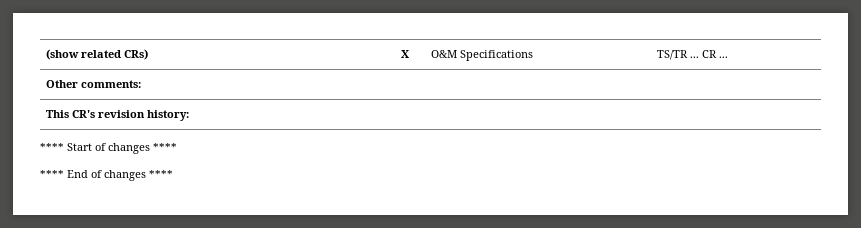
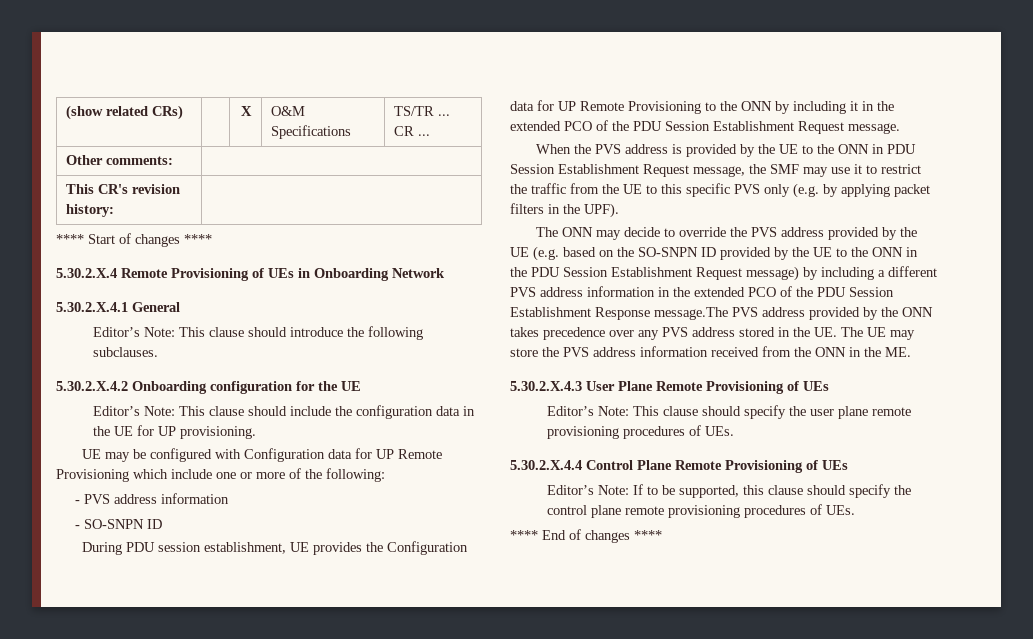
(177, 147) none -> [56,268,445,281] [56,302,180,312] [93,326,424,340] [93,347,159,357] [56,381,361,394] [93,405,476,419] [93,425,257,439] [82,448,443,462] [56,468,385,482] [74,493,229,504] [74,519,162,529] [82,541,469,555] [510,100,894,114] [510,120,900,134] [536,144,917,157] [510,164,921,177] [510,183,930,198] [510,203,619,218] [536,227,918,240] [510,246,918,261] [510,266,937,281] [510,286,894,297] [510,307,933,320] [510,327,915,340] [510,346,911,357] [510,381,829,394] [547,405,912,419] [547,425,735,439] [510,460,848,473] [547,484,912,498] [547,504,856,518] // 5.30.2.X.4 Remote Provisioning of UEs in Onboarding Network // 5.30.2.X.4.1 General // Editor’s Note: This clause should introduce the following subclauses. // 5.30.2.X.4.2 Onboarding configuration for the UE // Editor’s Note: This clause should include the configuration data in the UE for UP provisioning. // UE may be configured with Configuration data for UP Remote Provisioning which include one or more of the following: // - PVS address information // - SO-SNPN ID // During PDU session establishment, UE provides the Configuration data for UP Remote Provisioning to the ONN by including it in the extended PCO of the PDU Session Establishment Request message. // When the PVS address is provided by the UE to the ONN in PDU Session Establishment Request message, the SMF may use it to restrict the traffic from the UE to this specific PVS only (e.g. by applying packet filters in the UPF). // The ONN may decide to override the PVS address provided by the UE (e.g. based on the SO-SNPN ID provided by the UE to the ONN in the PDU Session Establishment Request message) by including a different PVS address information in the extended PCO of the PDU Session Establishment Response message.The PVS address provided by the ONN takes precedence over any PVS address stored in the UE. The UE may store the PVS address information received from the ONN in the ME. // 5.30.2.X.4.3 User Plane Remote Provisioning of UEs // Editor’s Note: This clause should specify the user plane remote provisioning procedures of UEs. // 5.30.2.X.4.4 Control Plane Remote Provisioning of UEs // Editor’s Note: If to be supported, this clause should specify the control plane remote provisioning procedures of UEs.

